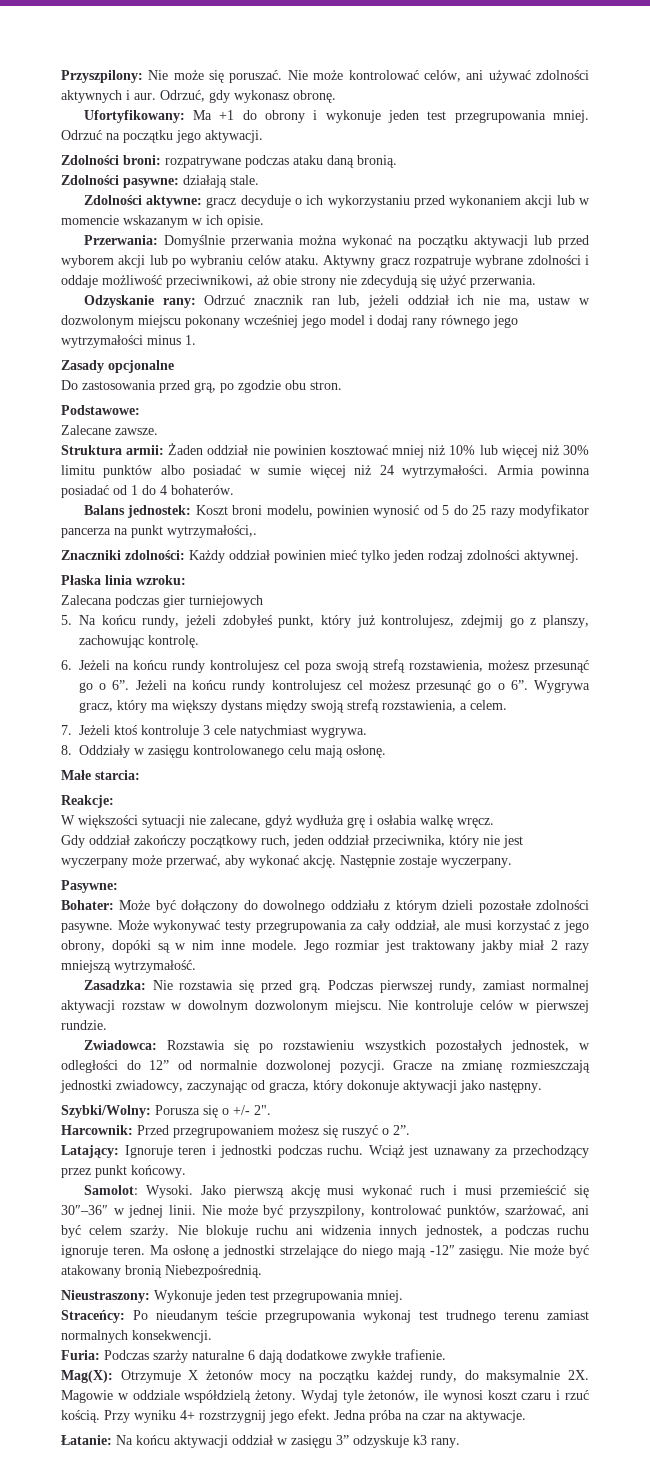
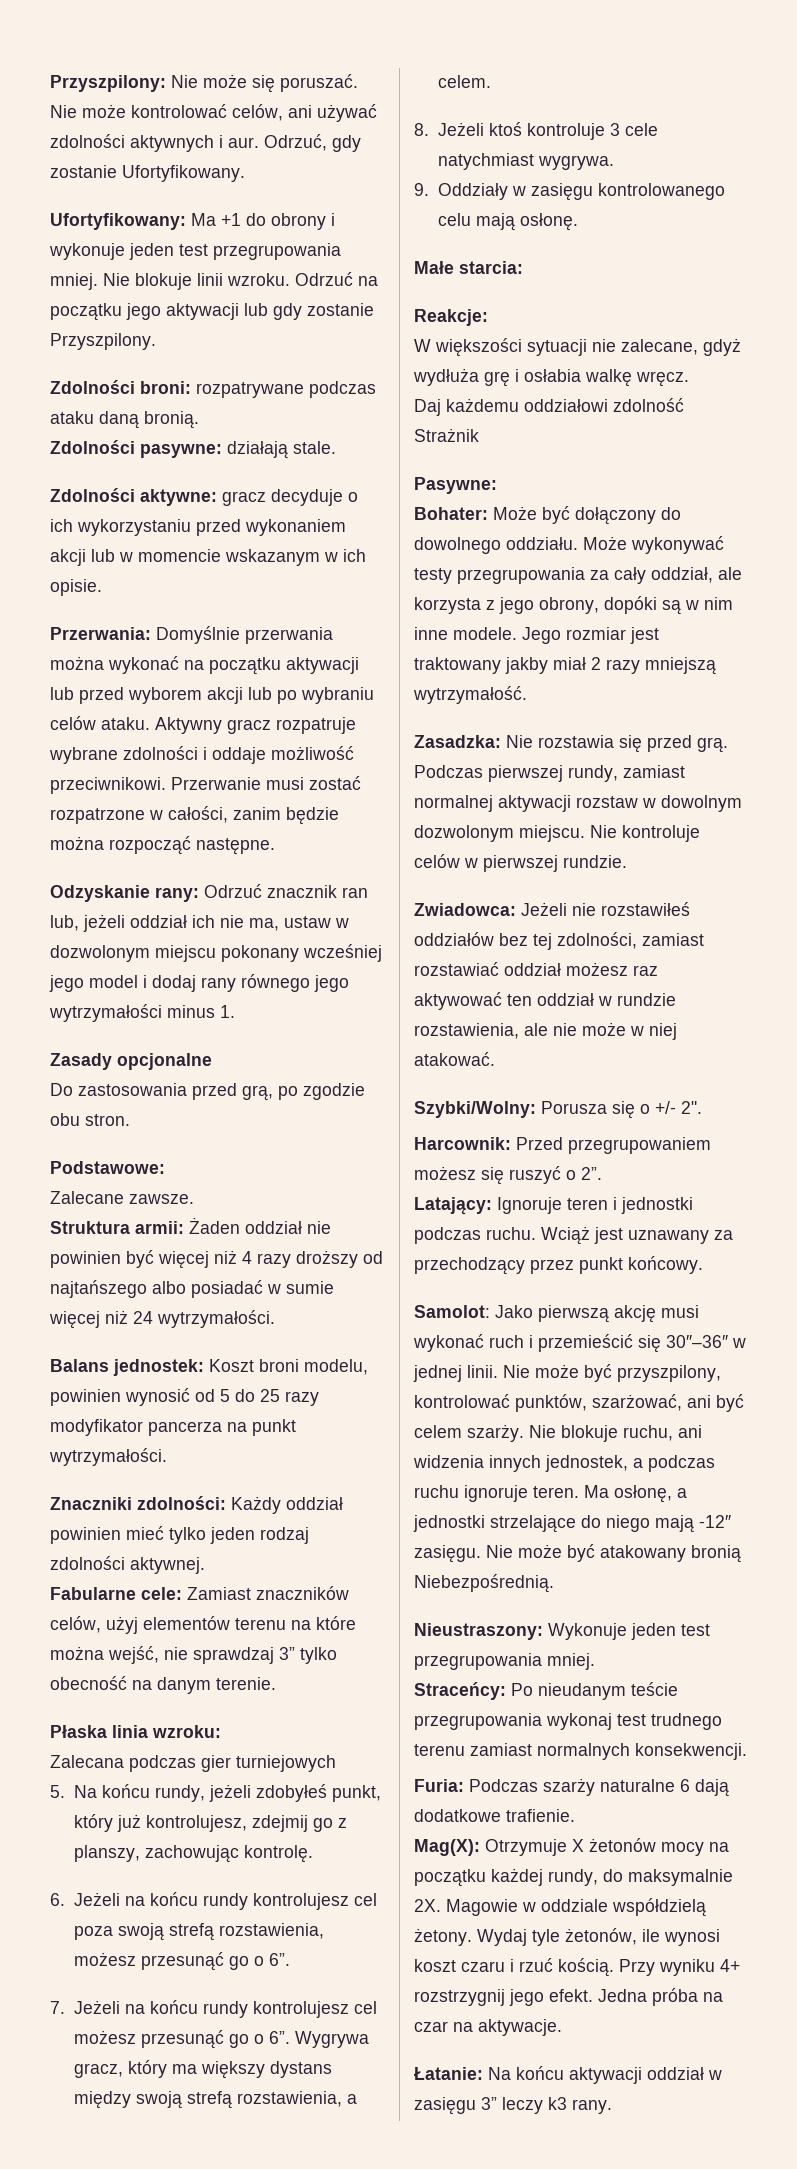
[234,90,336,103] wykonasz obronę. -> [50,165,245,182] zostanie Ufortyfikowany.
[61,130,263,143] Odrzuć na początku jego aktywacji. -> [103,272,378,290] [50,303,374,321] [50,333,156,350] Nie blokuje linii wzroku. Odrzuć na początku jego aktywacji lub gdy zostanie Przyszpilony.
[166,275,536,288] przeciwnikowi, aż obie strony nie zdecydują się użyć przerwania. -> [50,776,361,794] [50,806,339,825] [50,836,275,855] przeciwnikowi. Przerwanie musi zostać rozpatrzone w całości, zanim będzie można rozpocząć następne.
[329,445,589,458] [61,465,154,478] kosztować mniej niż 10% lub więcej niż 30% limitu punktów -> [126,1250,383,1269] [50,1280,147,1298] być więcej niż 4 razy droższy od najtańszego
[496,465,590,478] [61,485,234,498] Armia powinna posiadać od 1 do 4 bohaterów. -> (275, 1319) none
[167,525,257,538] wytrzymałości,. -> [49,1448,167,1466] wytrzymałości.
(579, 556) none -> [50,1586,349,1600] [50,1616,356,1634] [50,1646,337,1664] [50,1676,276,1694] // Fabularne cele: Zamiast znaczników celów, użyj elementów terenu na które można wejść, nie sprawdzaj 3” tylko obecność na danym terenie.
(130, 685) none -> [50,2001,65,2014] // 7.
[61,725,72,735] 7. -> [414,123,429,136] 8.
[61,745,72,755] 8. -> [414,183,429,196] 9.
[61,835,523,848] [61,855,512,868] Gdy oddział zakończy początkowy ruch, jeden oddział przeciwnika, który nie jest wyczerpany może przerwać, aby wykonać akcję. Następnie zostaje wyczerpany. -> [414,398,684,416] [414,428,479,442] Daj każdemu oddziałowi zdolność Strażnik
[330,900,589,913] [61,923,113,933] oddziału z którym dzieli pozostałe zdolności pasywne. -> [506,537,578,550] oddziału.
[465,920,550,933] musi korzystać -> [414,597,481,614] korzysta
[166,1040,590,1053] [61,1060,591,1073] [60,1080,542,1093] Rozstawia się po rozstawieniu wszystkich pozostałych jednostek, w odległości do 12” od normalnie dozwolonej pozycji. Gracze na zmianę rozmieszczają jednostki zwiadowcy, zaczynając od gracza, który dokonuje aktywacji jako następny. -> [521,902,690,916] [414,932,704,950] [414,962,658,976] [414,992,676,1010] [414,1022,677,1040] [414,1052,495,1066] Jeżeli nie rozstawiłeś oddziałów bez tej zdolności, zamiast rozstawiać oddział możesz raz aktywować ten oddział w rundzie rozstawienia, ale nie może w niej atakować.
[145,1185,193,1198] Wysoki. -> (490, 1311) none
[465,1185,493,1195] musi -> (533, 1341) none
[255,1225,288,1235] ruchu -> [623,1425,673,1441] ruchu,
[172,1245,209,1258] osłonę -> [614,1485,672,1503] osłonę,
[351,1350,391,1363] zwykłe -> (501, 1815) none
[353,1435,409,1448] odzyskuje -> [502,2097,543,2114] leczy

